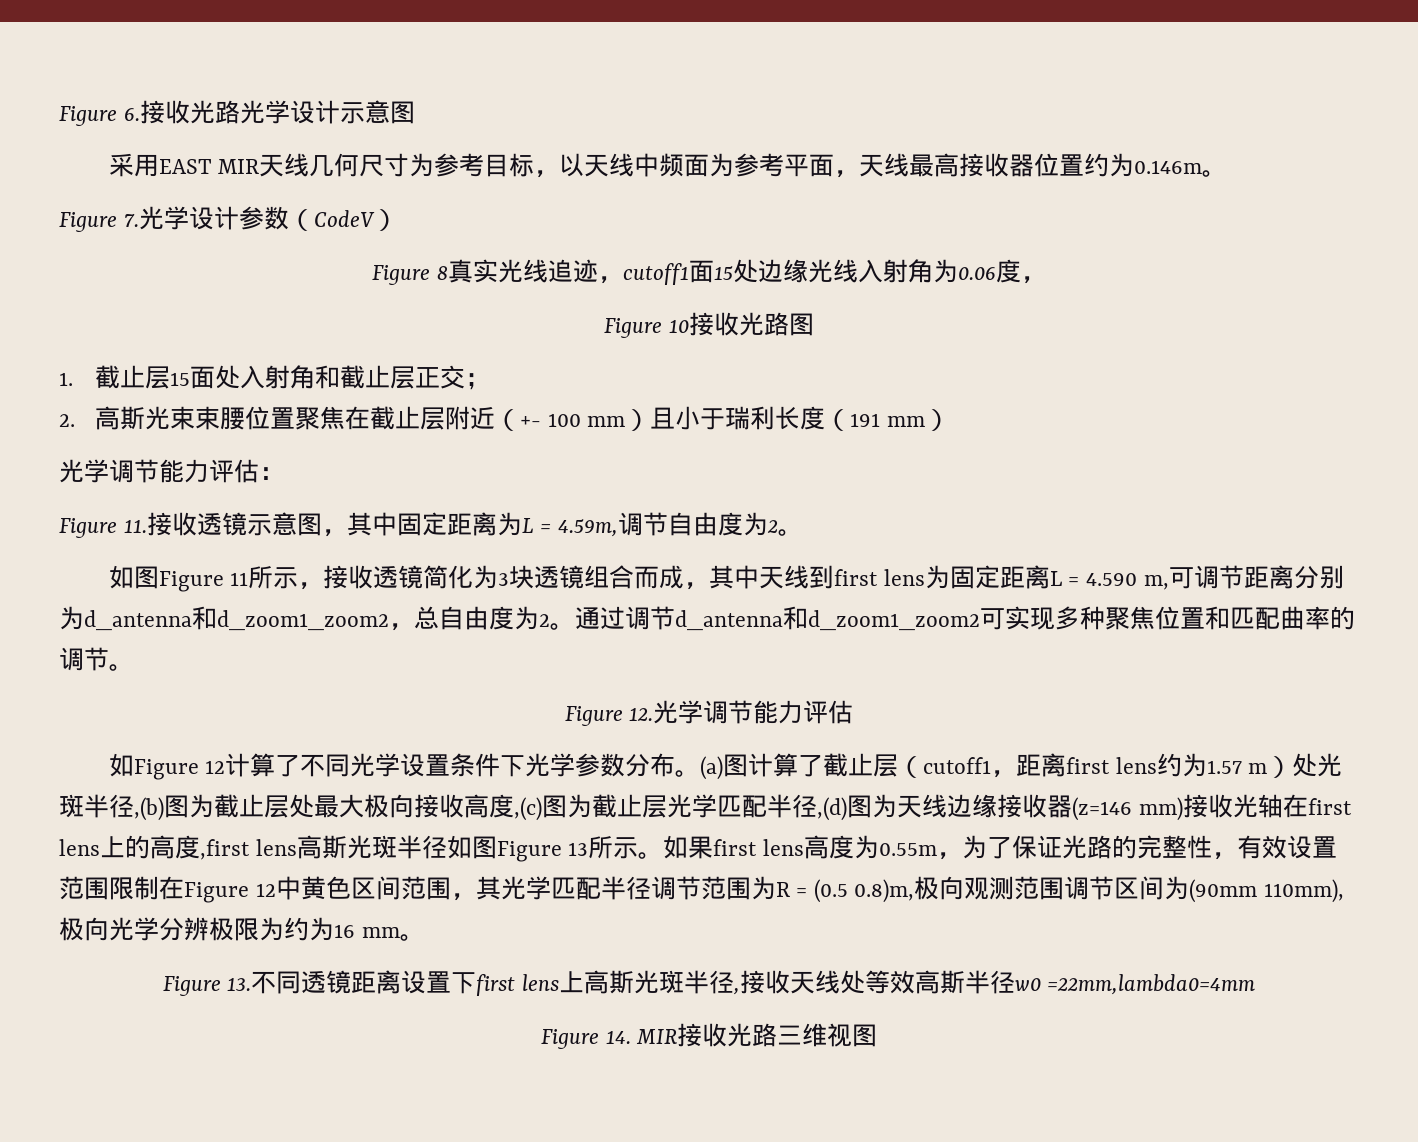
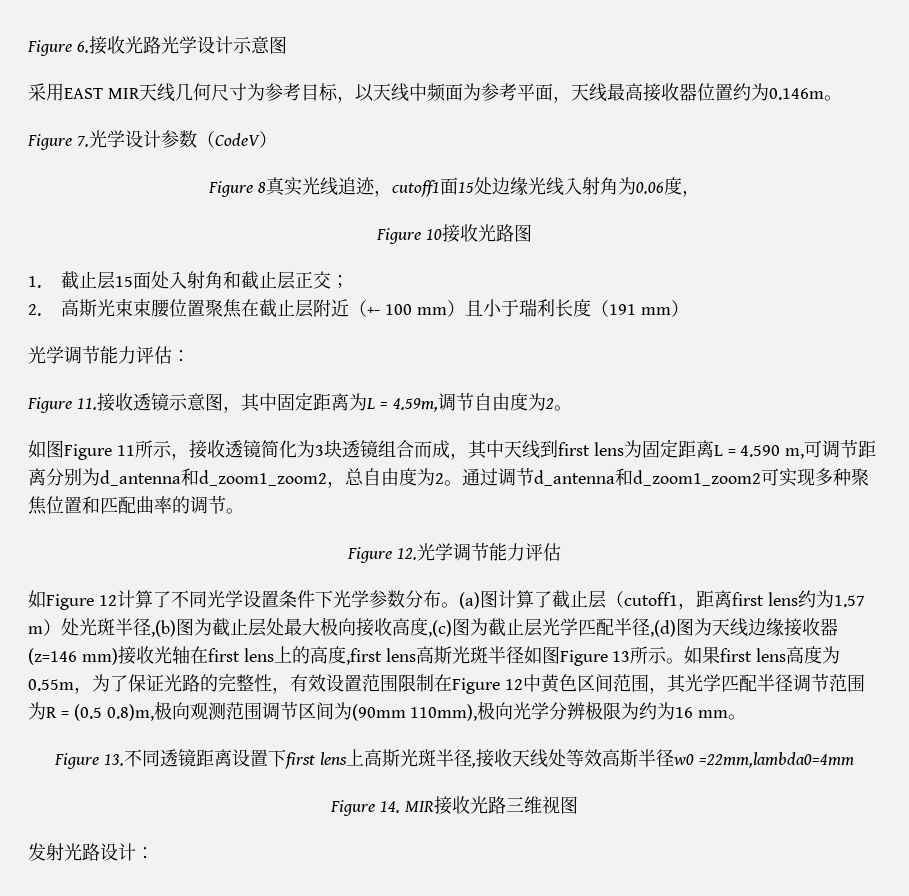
(878, 1035) none -> [28,843,154,861] // 发射光路设计：

